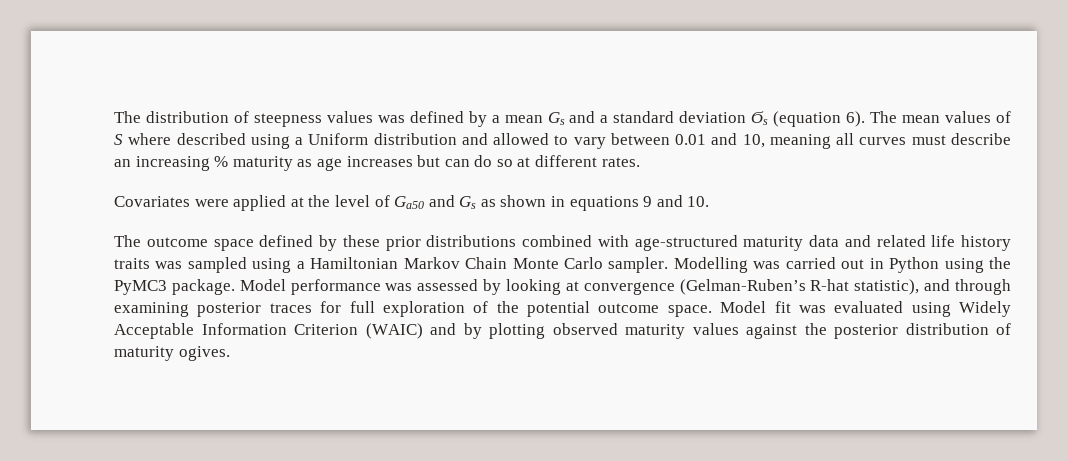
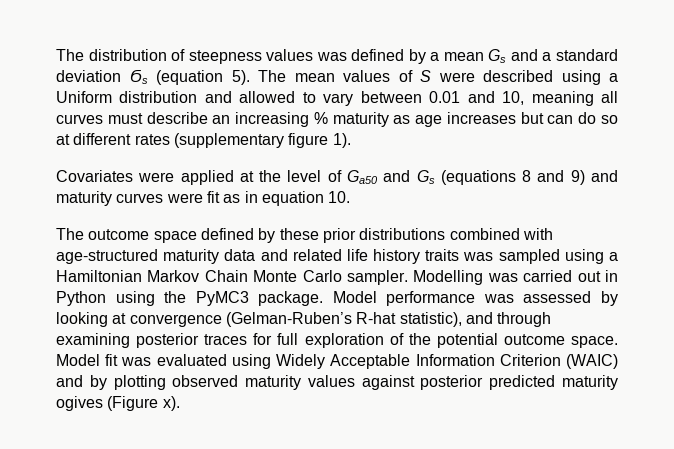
[846,111,866,127] 6). -> [231,70,250,85] 5).
[128,133,172,145] where -> [438,72,475,82] were
[601,157,640,167] rates. -> [134,133,351,148] rates (supplementary figure 1).
[480,195,683,211] as shown in equations 9 and -> [440,170,618,185] [56,191,324,206] (equations 8 and 9) and maturity curves were fit as in equation
[804,323,1011,339] [114,346,230,361] the posterior distribution of maturity ogives. -> [420,375,618,390] [56,396,180,411] posterior predicted maturity ogives (Figure x).

